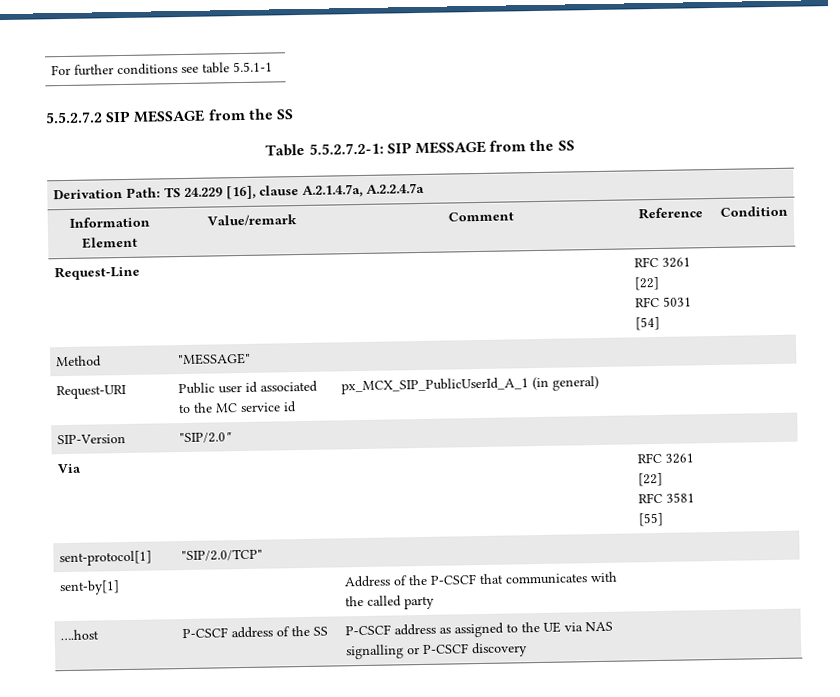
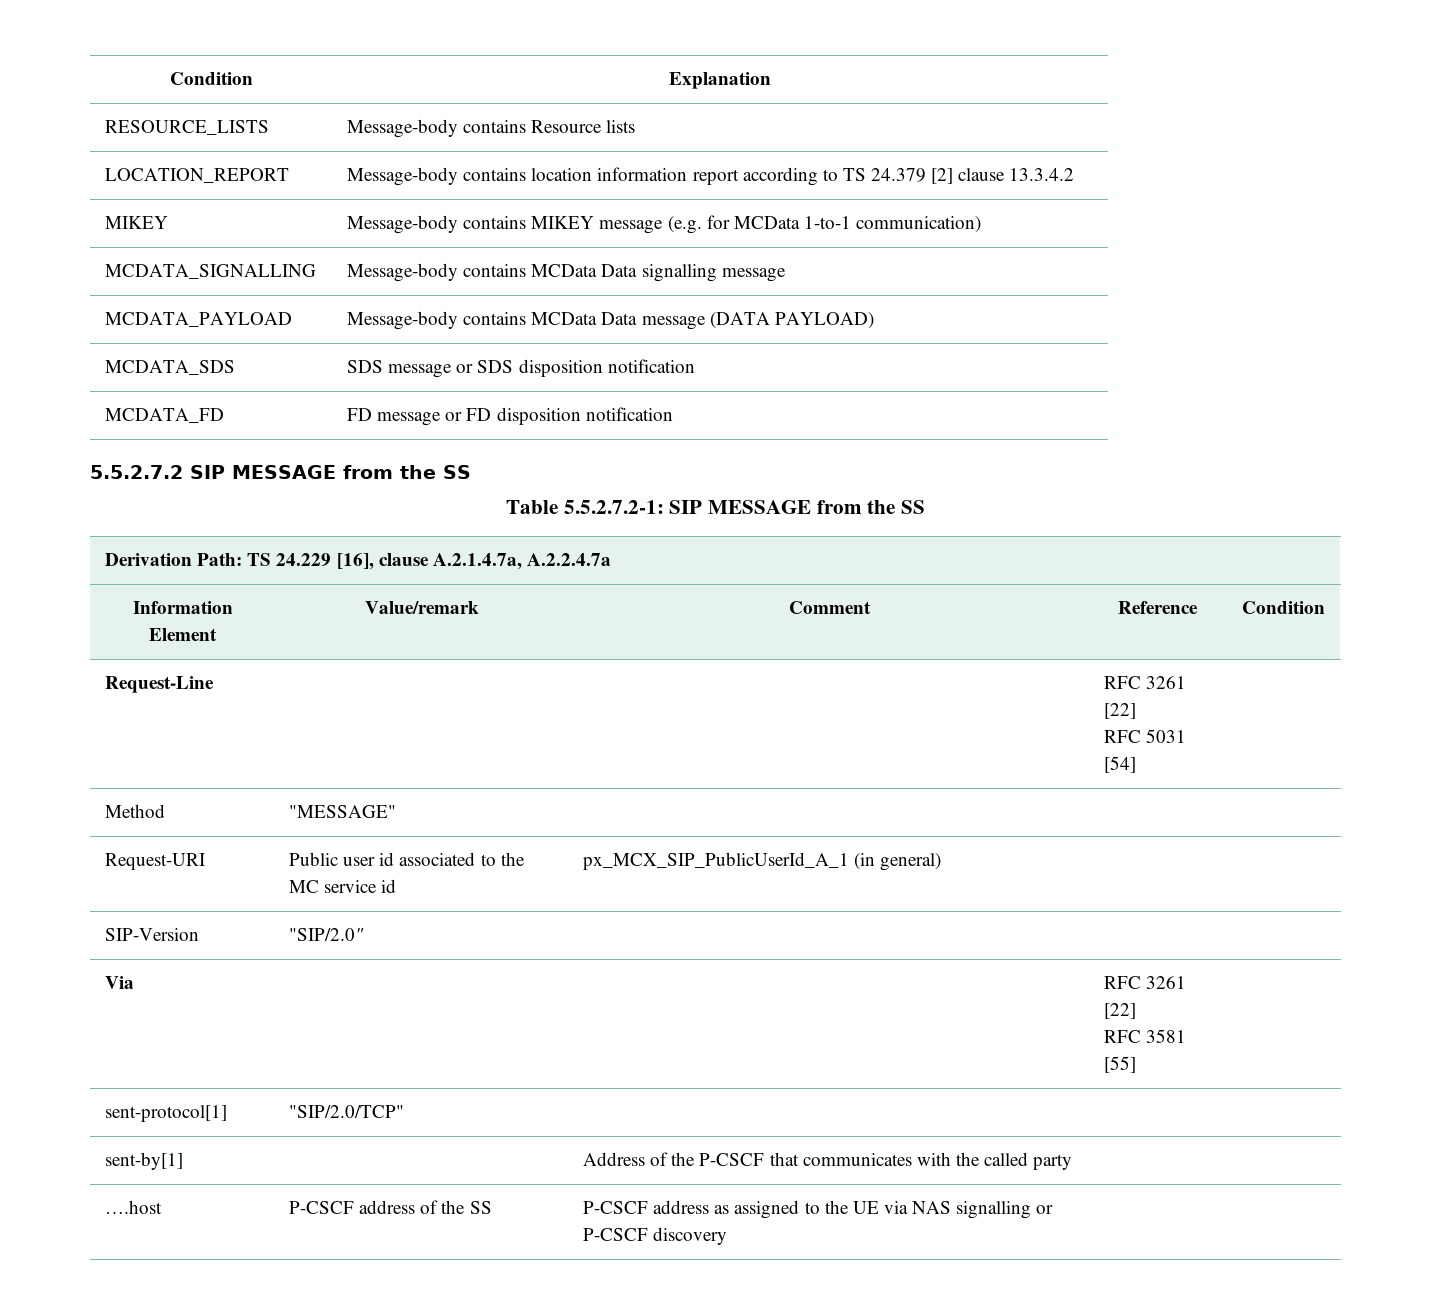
[51,61,274,76] For further conditions see table 5.5.1-1 -> [170,72,253,85] [669,72,771,89] [105,120,270,135] [347,119,636,138] [105,168,290,183] [347,167,1075,186] [105,216,169,229] [347,215,982,234] [105,264,317,279] [347,263,786,282] [105,312,293,327] [347,311,874,330] [105,360,236,375] [347,359,695,378] [105,408,225,423] [347,407,673,426] Condition | Explanation // RESOURCE_LISTS | Message-body contains Resource lists // LOCATION_REPORT | Message-body contains location information report according to TS 24.379 [2] clause 13.3.4.2 // MIKEY | Message-body contains MIKEY message (e.g. for MCData 1-to-1 communication) // MCDATA_SIGNALLING | Message-body contains MCData Data signalling message // MCDATA_PAYLOAD | Message-body contains MCData Data message (DATA PAYLOAD) // MCDATA_SDS | SDS message or SDS disposition notification // MCDATA_FD | FD message or FD disposition notification

